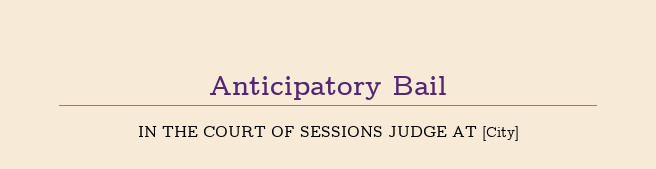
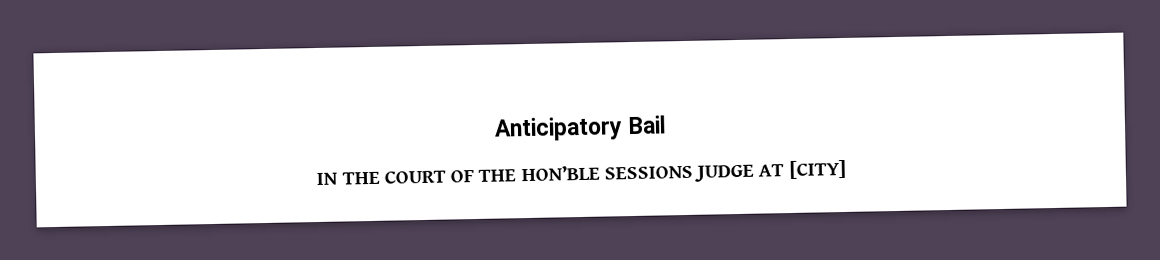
(295, 131) none -> [478,164,600,182] THE HON’BLE
[481,126,519,141] [City] -> [788,159,846,180] [CITY]

